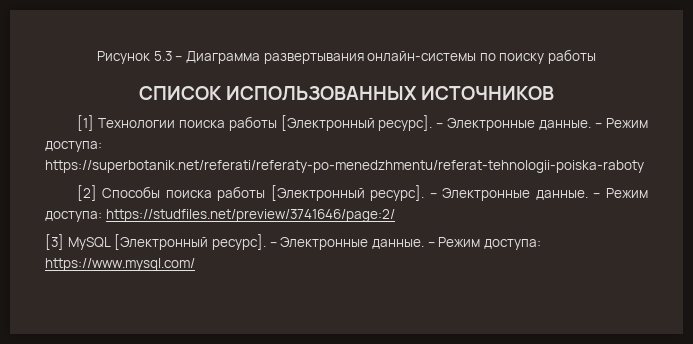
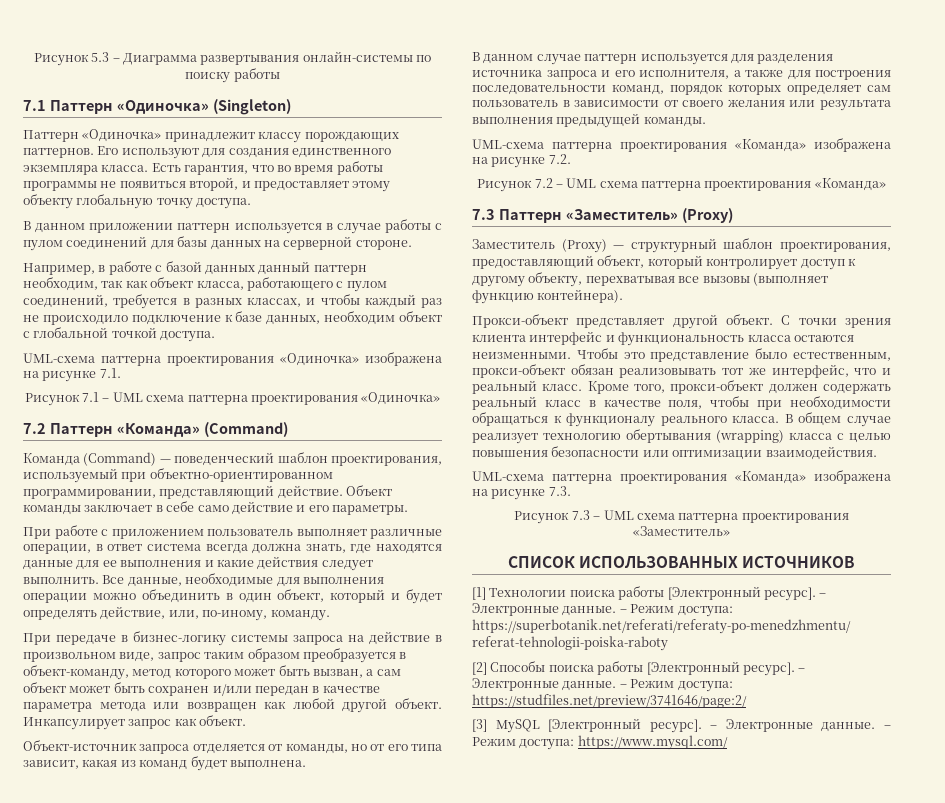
(597, 56) none -> [23,99,291,115] [23,129,399,143] [23,146,391,159] [23,161,383,175] [23,177,391,192] [23,194,252,209] [23,219,442,234] [23,236,412,251] [23,261,367,275] [23,277,387,292] [23,294,442,309] [23,311,442,325] [23,327,216,342] [23,352,442,366] [23,368,121,382] [24,392,441,406] [23,422,288,437] [23,452,442,466] [23,468,333,483] [23,485,393,499] [23,501,408,515] [23,525,442,539] [23,543,442,554] [23,556,373,571] [23,573,384,587] [23,589,442,604] [23,606,330,621] [23,631,442,646] [23,648,407,663] [23,665,401,680] [23,682,380,696] [23,698,442,713] [23,715,247,730] [23,740,442,754] [23,756,306,771] [472,52,834,65] [472,69,891,80] [472,84,891,95] [472,99,891,111] [472,113,706,128] [472,138,891,152] [472,154,571,168] [477,178,886,192] [472,208,733,223] [472,238,891,253] [472,255,856,270] [472,272,828,287] [472,289,624,304] [472,314,891,329] [472,331,854,346] [472,348,891,362] [472,364,891,378] [472,380,891,394] [472,396,891,410] [472,412,891,427] [472,429,891,444] [472,446,877,460] [472,470,891,484] [472,486,571,500] [514,510,849,524] [633,526,730,536] // 7.1 Паттерн «Одиночка» (Singleton) // Паттерн «Одиночка» принадлежит классу порождающих паттернов. Его используют для создания единственного экземпляра класса. Есть гарантия, что во время работы программы не появиться второй, и предоставляет этому объекту глобальную точку доступа. // В данном приложении паттерн используется в случае работы с пулом соединений для базы данных на серверной стороне. // Например, в работе с базой данных данный паттерн необходим, так как объект класса, работающего с пулом соединений, требуется в разных классах, и чтобы каждый раз не происходило подключение к базе данных, необходим объект с глобальной точкой доступа. // UML-схема паттерна проектирования «Одиночка» изображена на рисунке 7.1. // Рисунок 7.1 – UML схема паттерна проектирования «Одиночка» // 7.2 Паттерн «Команда» (Command) // Команда (Command) — поведенческий шаблон проектирования, используемый при объектно-ориентированном программировании, представляющий действие. Объект команды заключает в себе само действие и его параметры. // При работе с приложением пользователь выполняет различные операции, в ответ система всегда должна знать, где находятся данные для ее выполнения и какие действия следует выполнить. Все данные, необходимые для выполнения операции можно объединить в один объект, который и будет определять действие, или, по-иному, команду. // При передаче в бизнес-логику системы запроса на действие в произвольном виде, запрос таким образом преобразуется в объект-команду, метод которого может быть вызван, а сам объект может быть сохранен и/или передан в качестве параметра метода или возвращен как любой другой объект. Инкапсулирует запрос как объект. // Объект-источник запроса отделяется от команды, но от его типа зависит, какая из команд будет выполнена. // В данном случае паттерн используется для разделения источника запроса и его исполнителя, а также для построения последовательности команд, порядок которых определяет сам пользователь в зависимости от своего желания или результата выполнения предыдущей команды. // UML-схема паттерна проектирования «Команда» изображена на рисунке 7.2. // Рисунок 7.2 – UML схема паттерна проектирования «Команда» // 7.3 Паттерн «Заместитель» (Proxy) // Заместитель (Proxy) — структурный шаблон проектирования, предоставляющий объект, который контролирует доступ к другому объекту, перехватывая все вызовы (выполняет функцию контейнера). // Прокси-объект представляет другой объект. С точки зрения клиента интерфейс и функциональность класса остаются неизменными. Чтобы это представление было естественным, прокси-объект обязан реализовывать тот же интерфейс, что и реальный класс. Кроме того, прокси-объект должен содержать реальный класс в качестве поля, чтобы при необходимости обращаться к функционалу реального класса. В общем случае реализует технологию обертывания (wrapping) класса с целью повышения безопасности или оптимизации взаимодействия. // UML-схема паттерна проектирования «Команда» изображена на рисунке 7.3. // Рисунок 7.3 – UML схема паттерна проектирования «Заместитель»

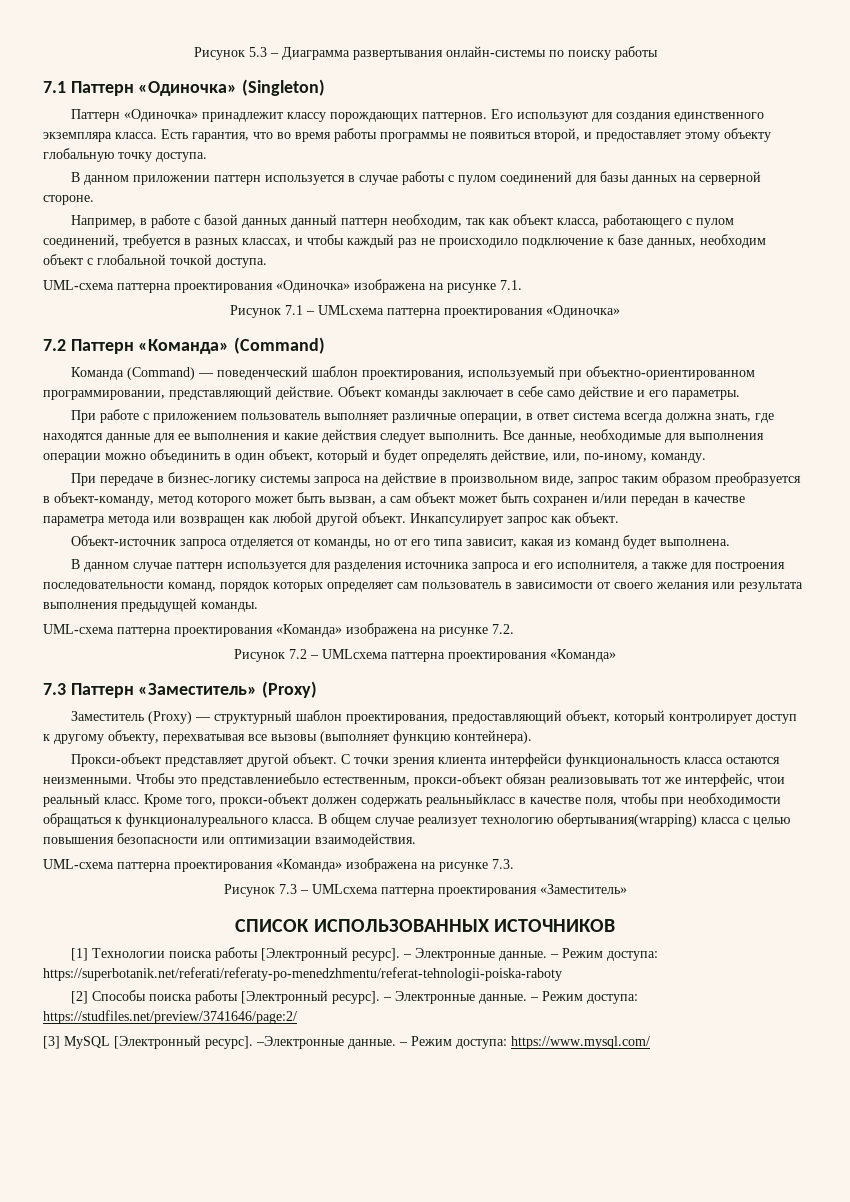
[112,392,185,402] UML схема -> [318,305,384,315] UMLсхема
[566,178,638,188] UML схема -> [322,649,388,659] UMLсхема
[529,331,615,345] интерфейс и -> [490,753,563,767] интерфейси
[650,348,788,362] представление было -> [201,773,319,787] представлениебыло
[854,368,891,375] что и -> [757,777,785,784] чтои
[472,396,581,410] реальный класс -> [426,793,515,807] реальныйкласс
[566,413,727,427] функционалу реального -> [126,813,268,827] функционалуреального
[626,429,784,443] обертывания (wrapping) -> [557,813,697,827] обертывания(wrapping)
[603,510,675,520] UML схема -> [311,884,378,894] UMLсхема
[710,719,813,732] – Электронные -> [256,1036,344,1049] –Электронные

